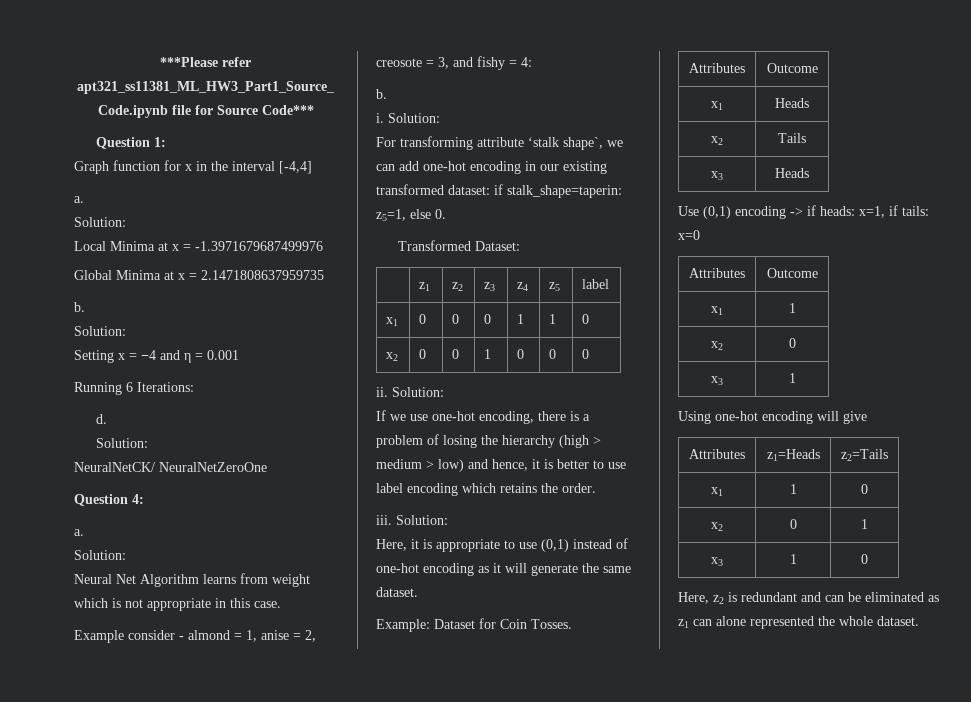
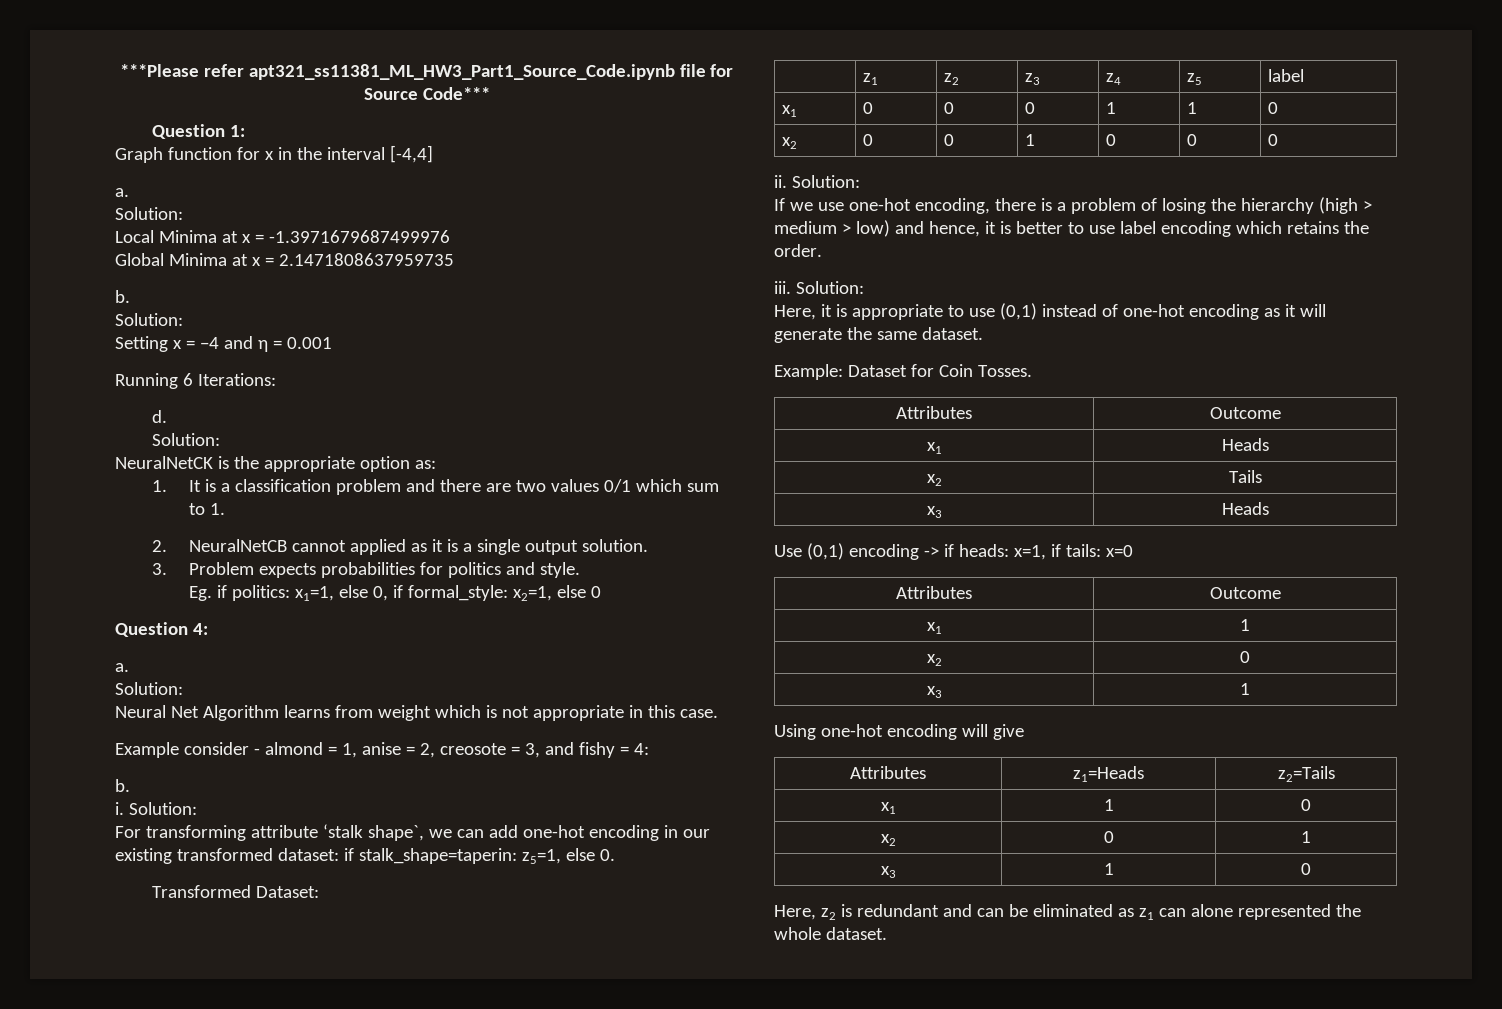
[74,462,267,472] NeuralNetCK/ NeuralNetZeroOne -> [115,456,436,472] [151,479,719,495] [188,503,225,515] [151,539,648,555] [151,562,580,578] [188,585,601,601] NeuralNetCK is the appropriate option as: // 1. It is a classification problem and there are two values 0/1 which sum to 1. // 2. NeuralNetCB cannot applied as it is a single output solution. // 3. Problem expects probabilities for politics and style. // Eg. if politics: x1=1, else 0, if formal_style: x2=1, else 0

